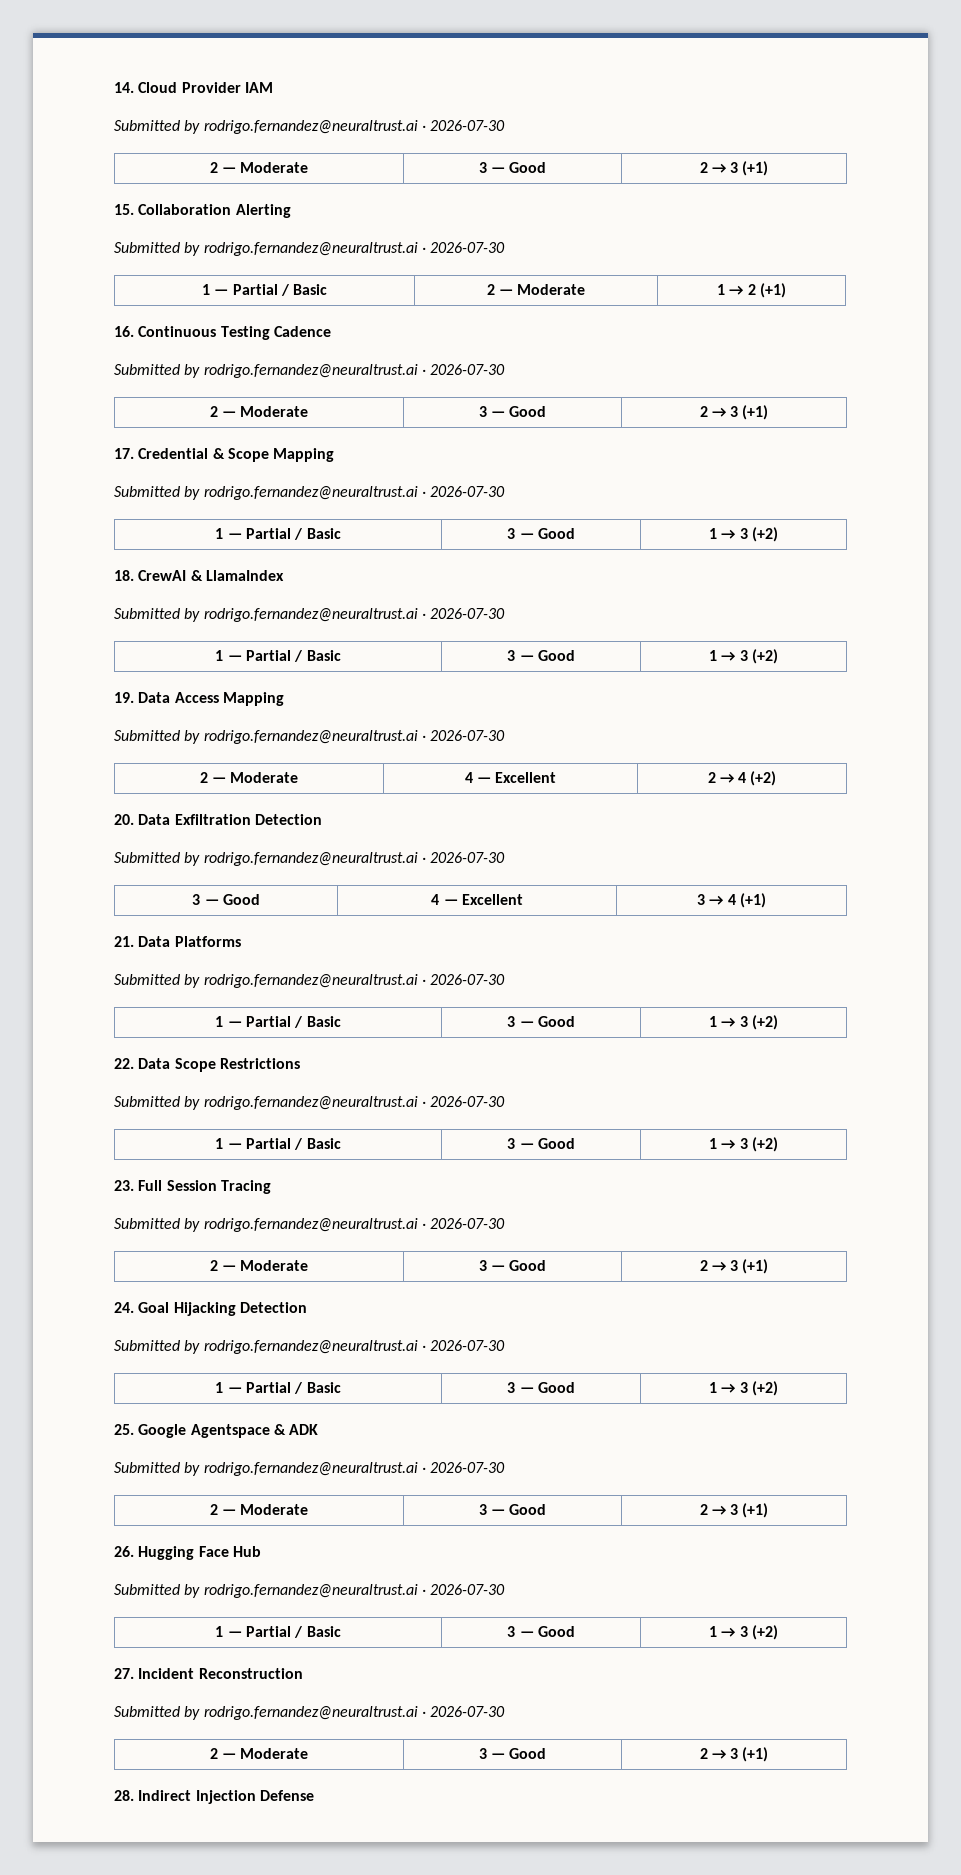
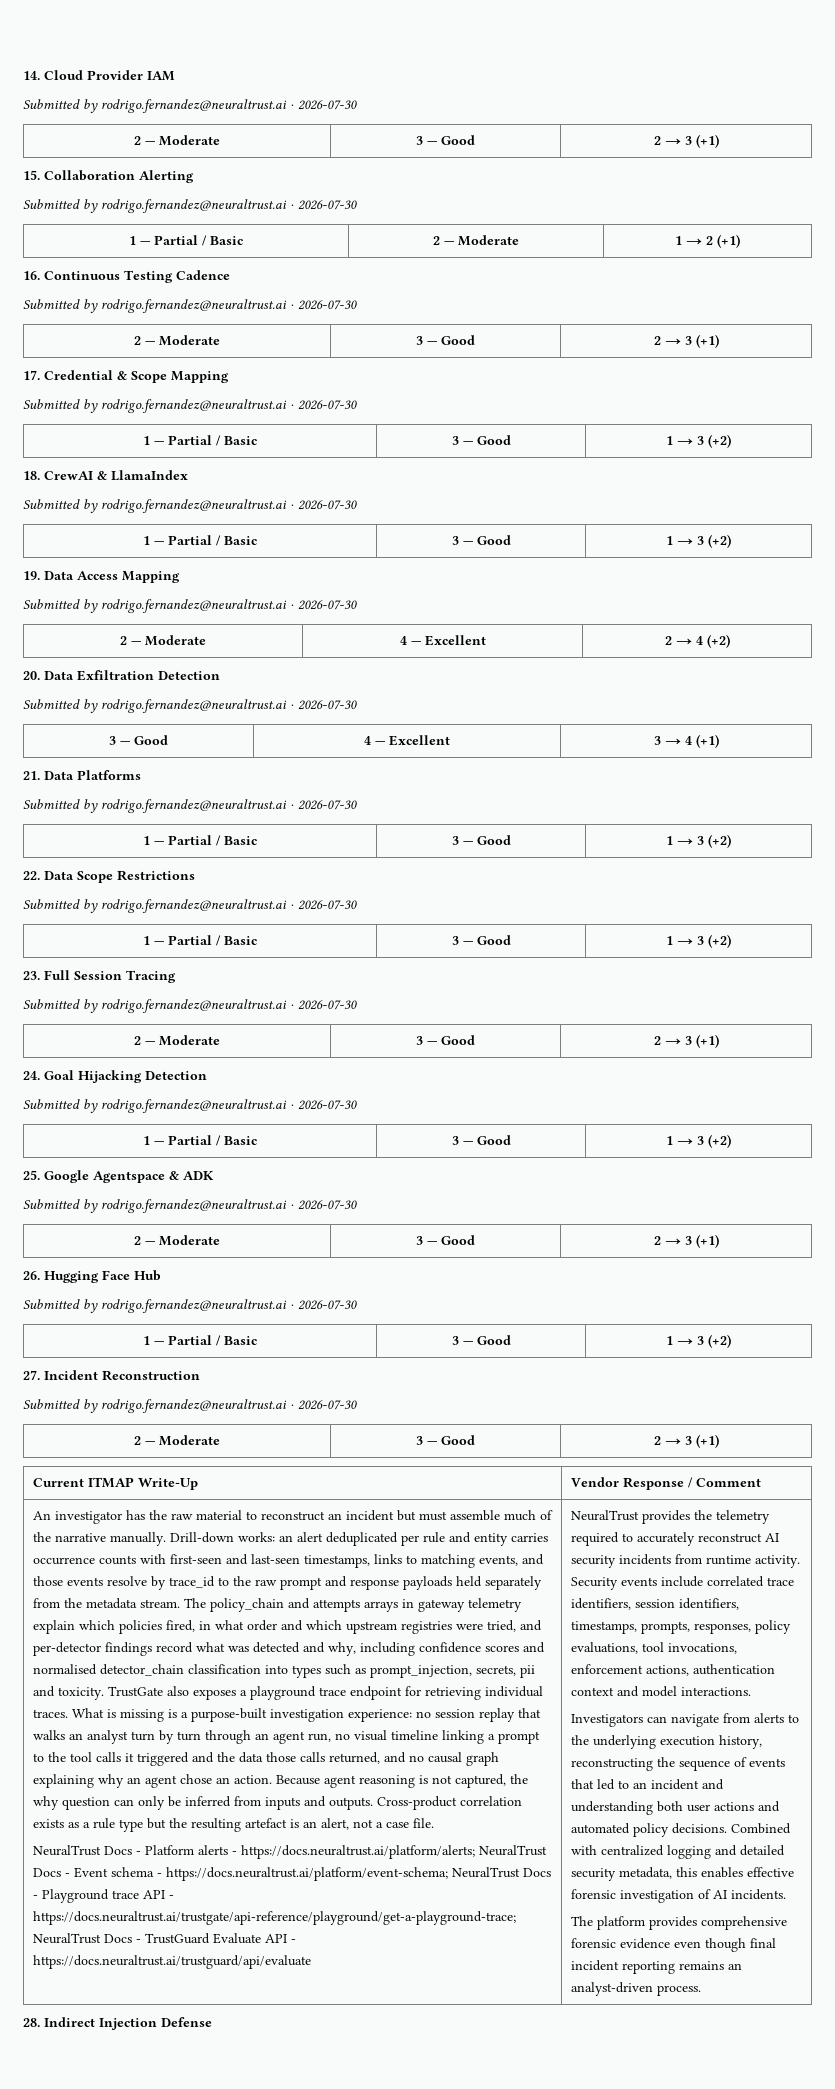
(769, 1754) none -> [32,1477,198,1490] [570,1477,761,1490] [32,1510,553,1524] [32,1532,548,1546] [32,1554,544,1568] [32,1576,542,1590] [32,1598,522,1612] [32,1620,542,1634] [32,1642,545,1656] [32,1664,535,1678] [32,1686,543,1700] [32,1708,541,1722] [32,1730,540,1744] [32,1752,499,1766] [32,1774,528,1788] [32,1796,522,1810] [32,1818,434,1832] [32,1845,547,1859] [32,1867,551,1881] [32,1889,174,1903] [32,1911,516,1925] [32,1933,296,1944] [32,1955,311,1969] [570,1510,770,1524] [570,1532,779,1546] [570,1554,800,1568] [570,1576,794,1590] [570,1598,739,1610] [570,1620,791,1634] [570,1642,737,1654] [570,1664,775,1676] [570,1686,751,1697] [570,1713,799,1727] [570,1735,762,1749] [570,1757,785,1771] [570,1779,724,1790] [570,1801,780,1815] [570,1823,791,1837] [570,1845,785,1859] [570,1867,794,1881] [570,1889,786,1903] [570,1916,787,1930] [570,1938,776,1952] [570,1960,742,1974] [570,1982,701,1996] // Current ITMAP Write-Up | Vendor Response / Comment // An investigator has the raw material to reconstruct an incident but must assemble much of the narrative manually. Drill-down works: an alert deduplicated per rule and entity carries occurrence counts with first-seen and last-seen timestamps, links to matching events, and those events resolve by trace_id to the raw prompt and response payloads held separately from the metadata stream. The policy_chain and attempts arrays in gateway telemetry explain which policies fired, in what order and which upstream registries were tried, and per-detector findings record what was detected and why, including confidence scores and normalised detector_chain classification into types such as prompt_injection, secrets, pii and toxicity. TrustGate also exposes a playground trace endpoint for retrieving individual traces. What is missing is a purpose-built investigation experience: no session replay that walks an analyst turn by turn through an agent run, no visual timeline linking a prompt to the tool calls it triggered and the data those calls returned, and no causal graph explaining why an agent chose an action. Because agent reasoning is not captured, the why question can only be inferred from inputs and outputs. Cross-product correlation exists as a rule type but the resulting artefact is an alert, not a case file. // NeuralTrust Docs - Platform alerts - https://docs.neuraltrust.ai/platform/alerts; NeuralTrust Docs - Event schema - https://docs.neuraltrust.ai/platform/event-schema; NeuralTrust Docs - Playground trace API - https://docs.neuraltrust.ai/trustgate/api-reference/playground/get-a-playground-trace; NeuralTrust Docs - TrustGuard Evaluate API - https://docs.neuraltrust.ai/trustguard/api/evaluate | NeuralTrust provides the telemetry required to accurately reconstruct AI security incidents from runtime activity. Security events include correlated trace identifiers, session identifiers, timestamps, prompts, responses, policy evaluations, tool invocations, enforcement actions, authentication context and model interactions. // Investigators can navigate from alerts to the underlying execution history, reconstructing the sequence of events that led to an incident and understanding both user actions and automated policy decisions. Combined with centralized logging and detailed security metadata, this enables effective forensic investigation of AI incidents. // The platform provides comprehensive forensic evidence even though final incident reporting remains an analyst-driven process.

